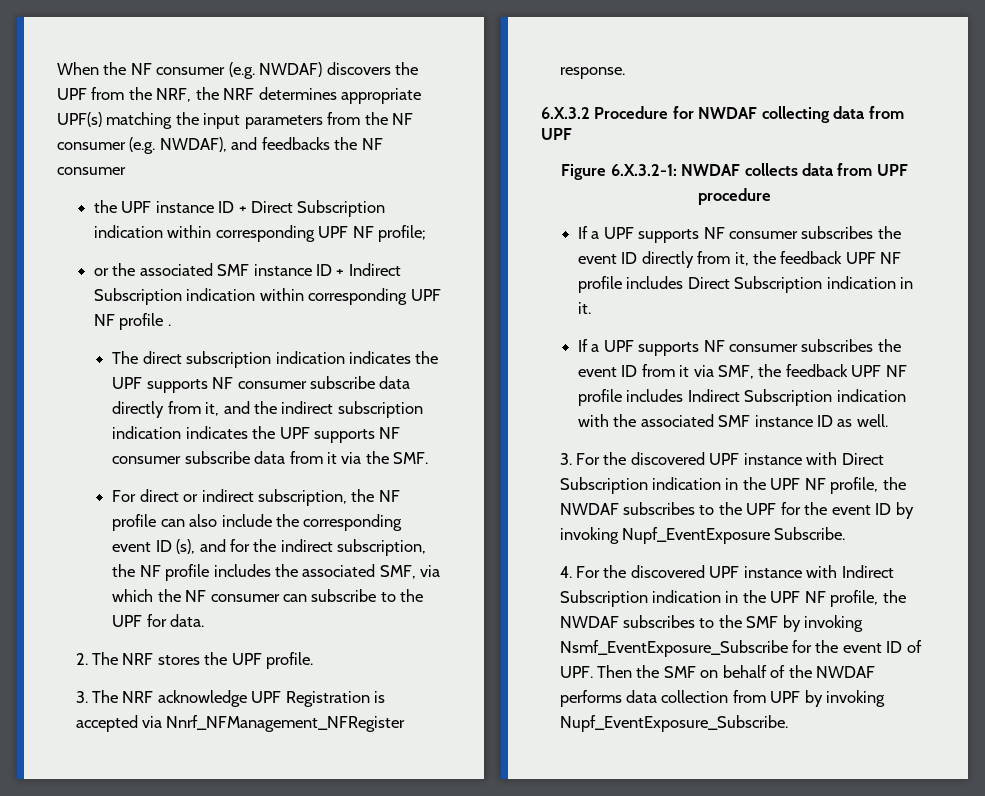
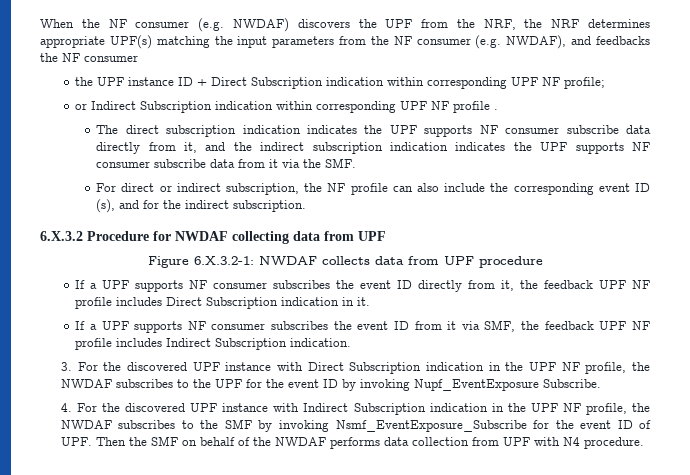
[112,263,345,276] the associated SMF instance ID + -> (88, 106) none
[337,539,427,556] [112,564,441,581] [112,589,424,602] [112,614,205,627] [75,652,314,669] [75,690,386,707] [75,715,406,732] [559,67,625,79] subscription, the NF profile includes the associated SMF, via which the NF consumer can subscribe to the UPF for data. // 2. The NRF stores the UPF profile. // 3. The NRF acknowledge UPF Registration is accepted via Nnrf_NFManagement_NFRegister response. -> [233,200,307,212] subscription.
[836,389,906,402] [577,414,888,427] indication with the associated SMF instance ID as well. -> [290,338,352,347] indication.
[804,690,886,707] [559,715,788,732] by invoking Nupf_EventExposure_Subscribe. -> [533,437,644,449] with N4 procedure.

